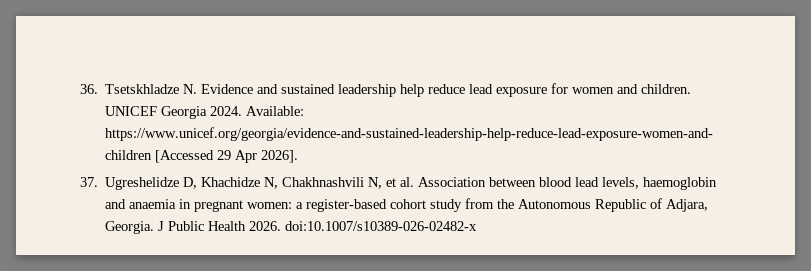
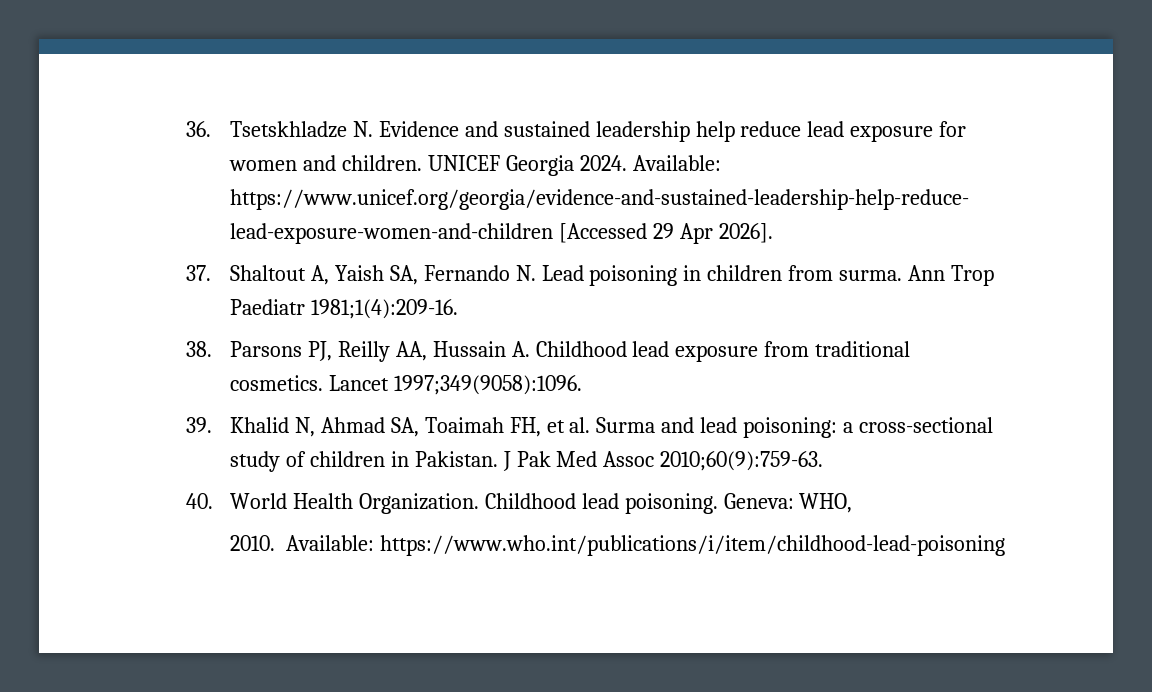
[104,177,717,190] [104,198,708,212] [104,221,477,234] Ugreshelidze D, Khachidze N, Chakhnashvili N, et al. Association between blood lead levels, haemoglobin and anaemia in pregnant women: a register-based cohort study from the Autonomous Republic of Adjara, Georgia. J Public Health 2026. doi:10.1007/s10389-026-02482-x -> [229,265,995,286] [229,299,458,319] [186,341,911,362] [229,375,582,395] [186,417,994,438] [229,451,824,472] [186,493,853,514] [229,535,1005,556] Shaltout A, Yaish SA, Fernando N. Lead poisoning in children from surma. Ann Trop Paediatr 1981;1(4):209-16. // 38. Parsons PJ, Reilly AA, Hussain A. Childhood lead exposure from traditional cosmetics. Lancet 1997;349(9058):1096. // 39. Khalid N, Ahmad SA, Toaimah FH, et al. Surma and lead poisoning: a cross-sectional study of children in Pakistan. J Pak Med Assoc 2010;60(9):759-63. // 40. World Health Organization. Childhood lead poisoning. Geneva: WHO, // 2010. Available: https://www.who.int/publications/i/item/childhood-lead-poisoning

